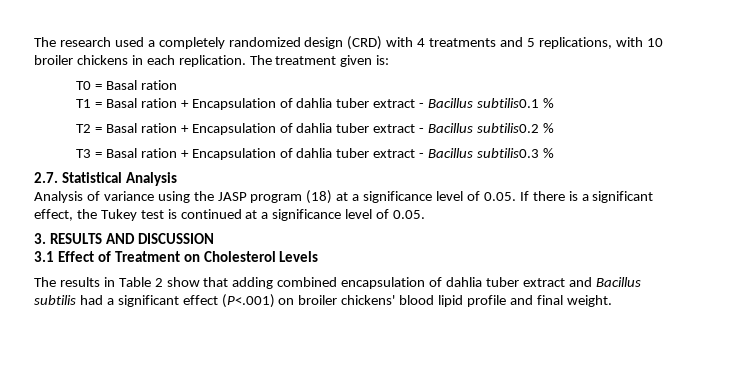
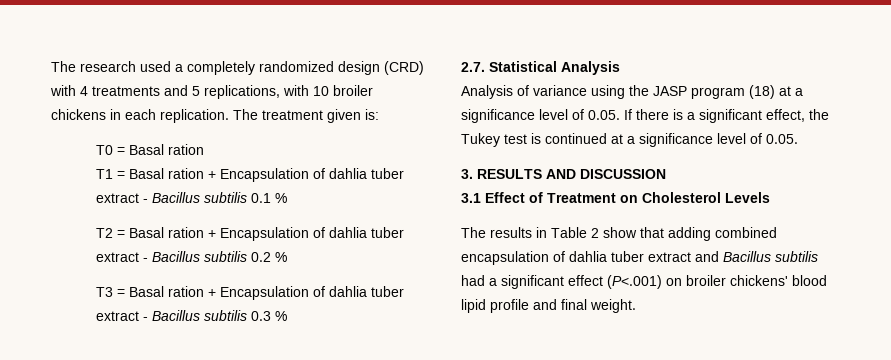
[477,98,540,108] subtilis0.1 -> [204,192,272,203] subtilis 0.1
[477,123,540,133] subtilis0.2 -> [204,251,272,262] subtilis 0.2
[477,148,540,158] subtilis0.3 -> [204,310,272,321] subtilis 0.3

